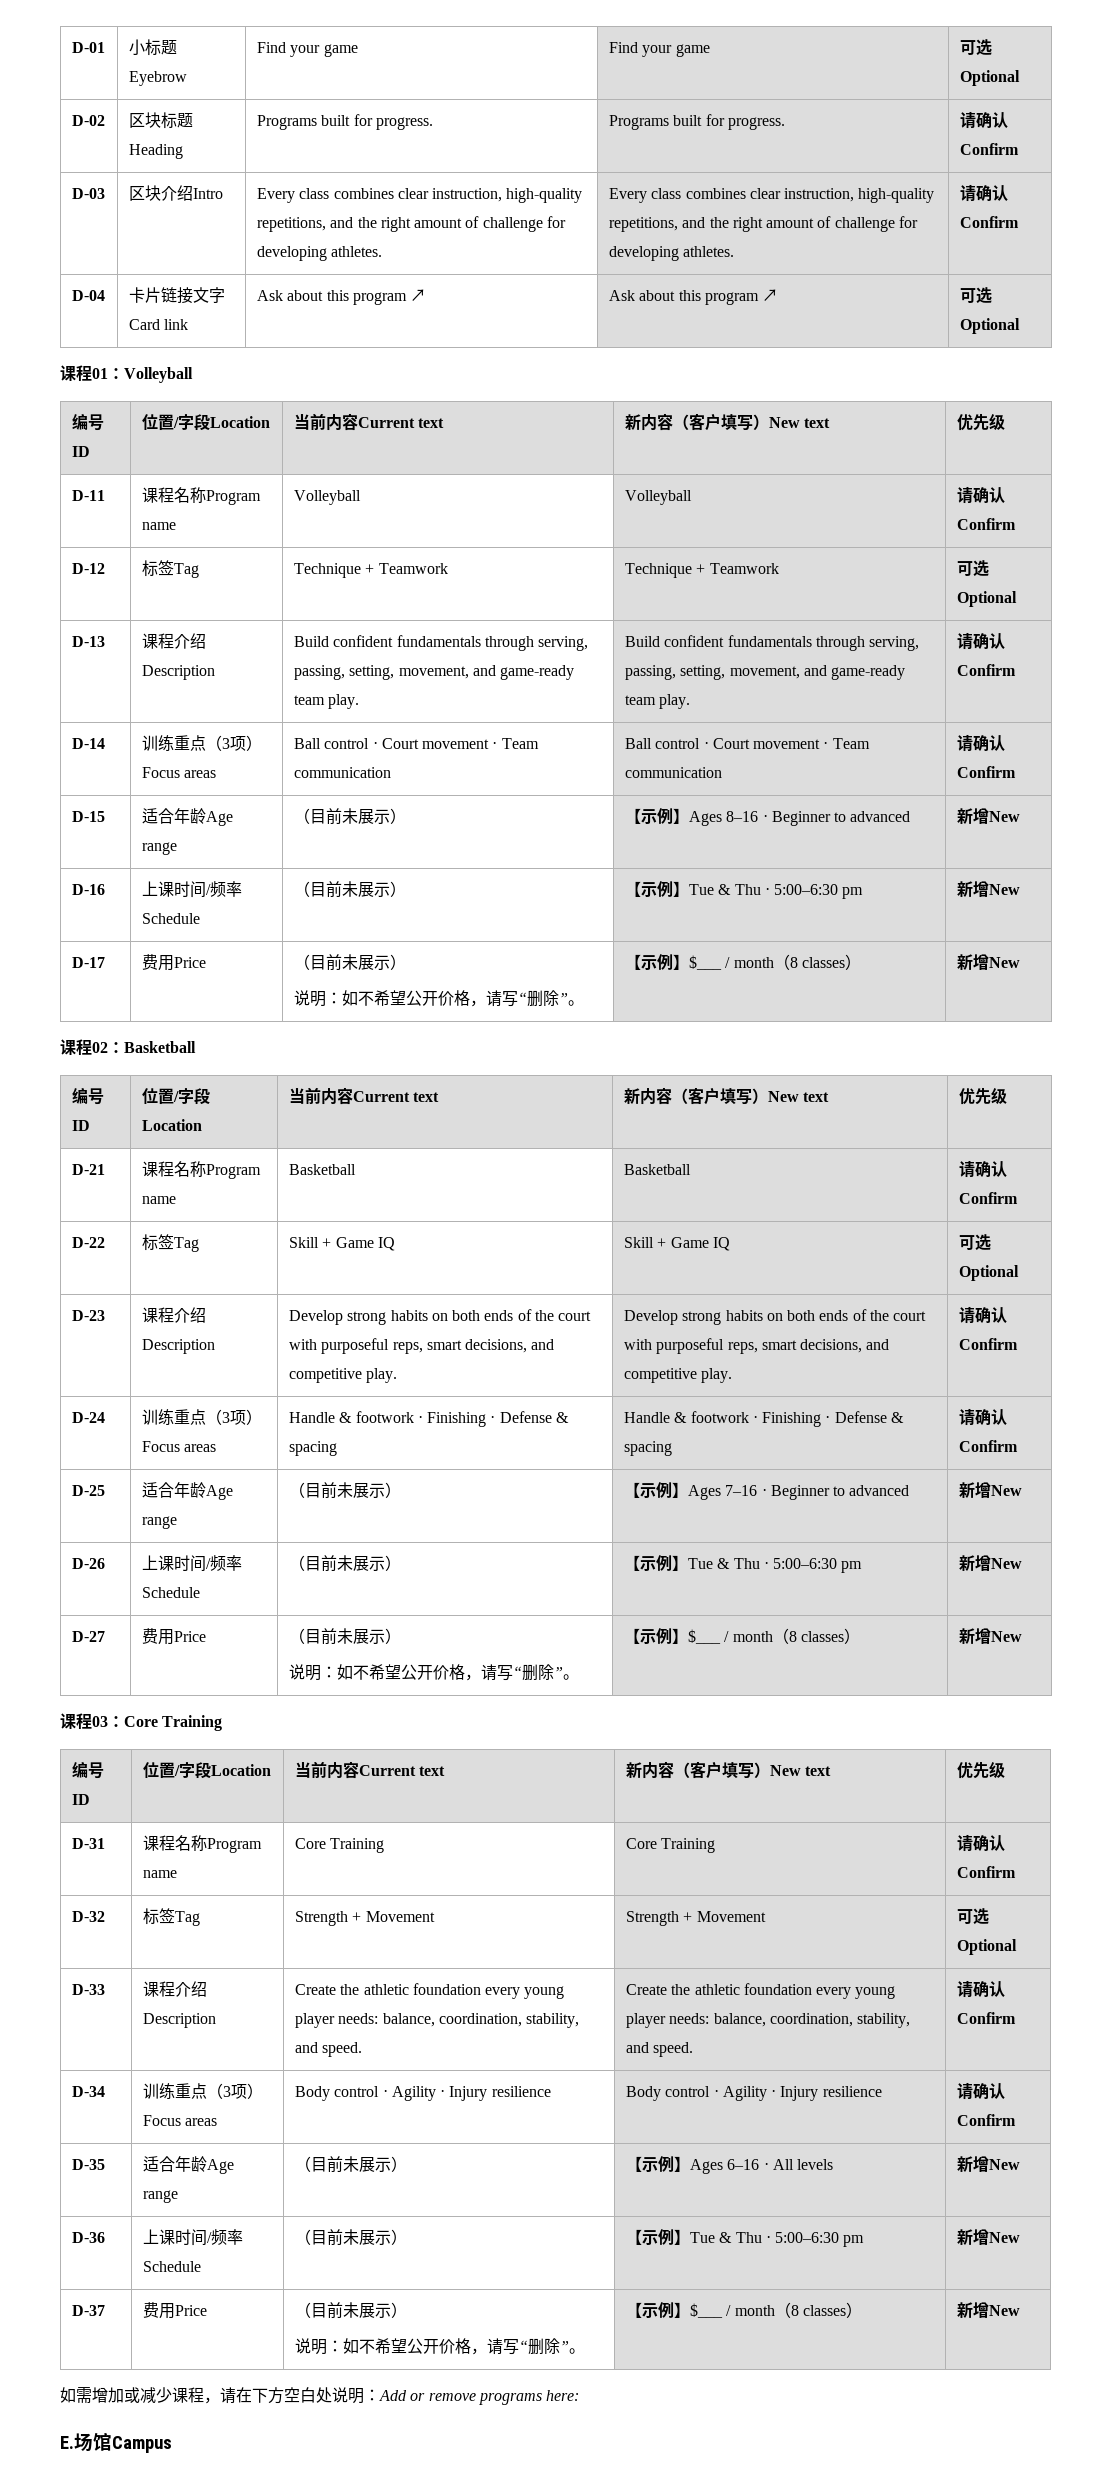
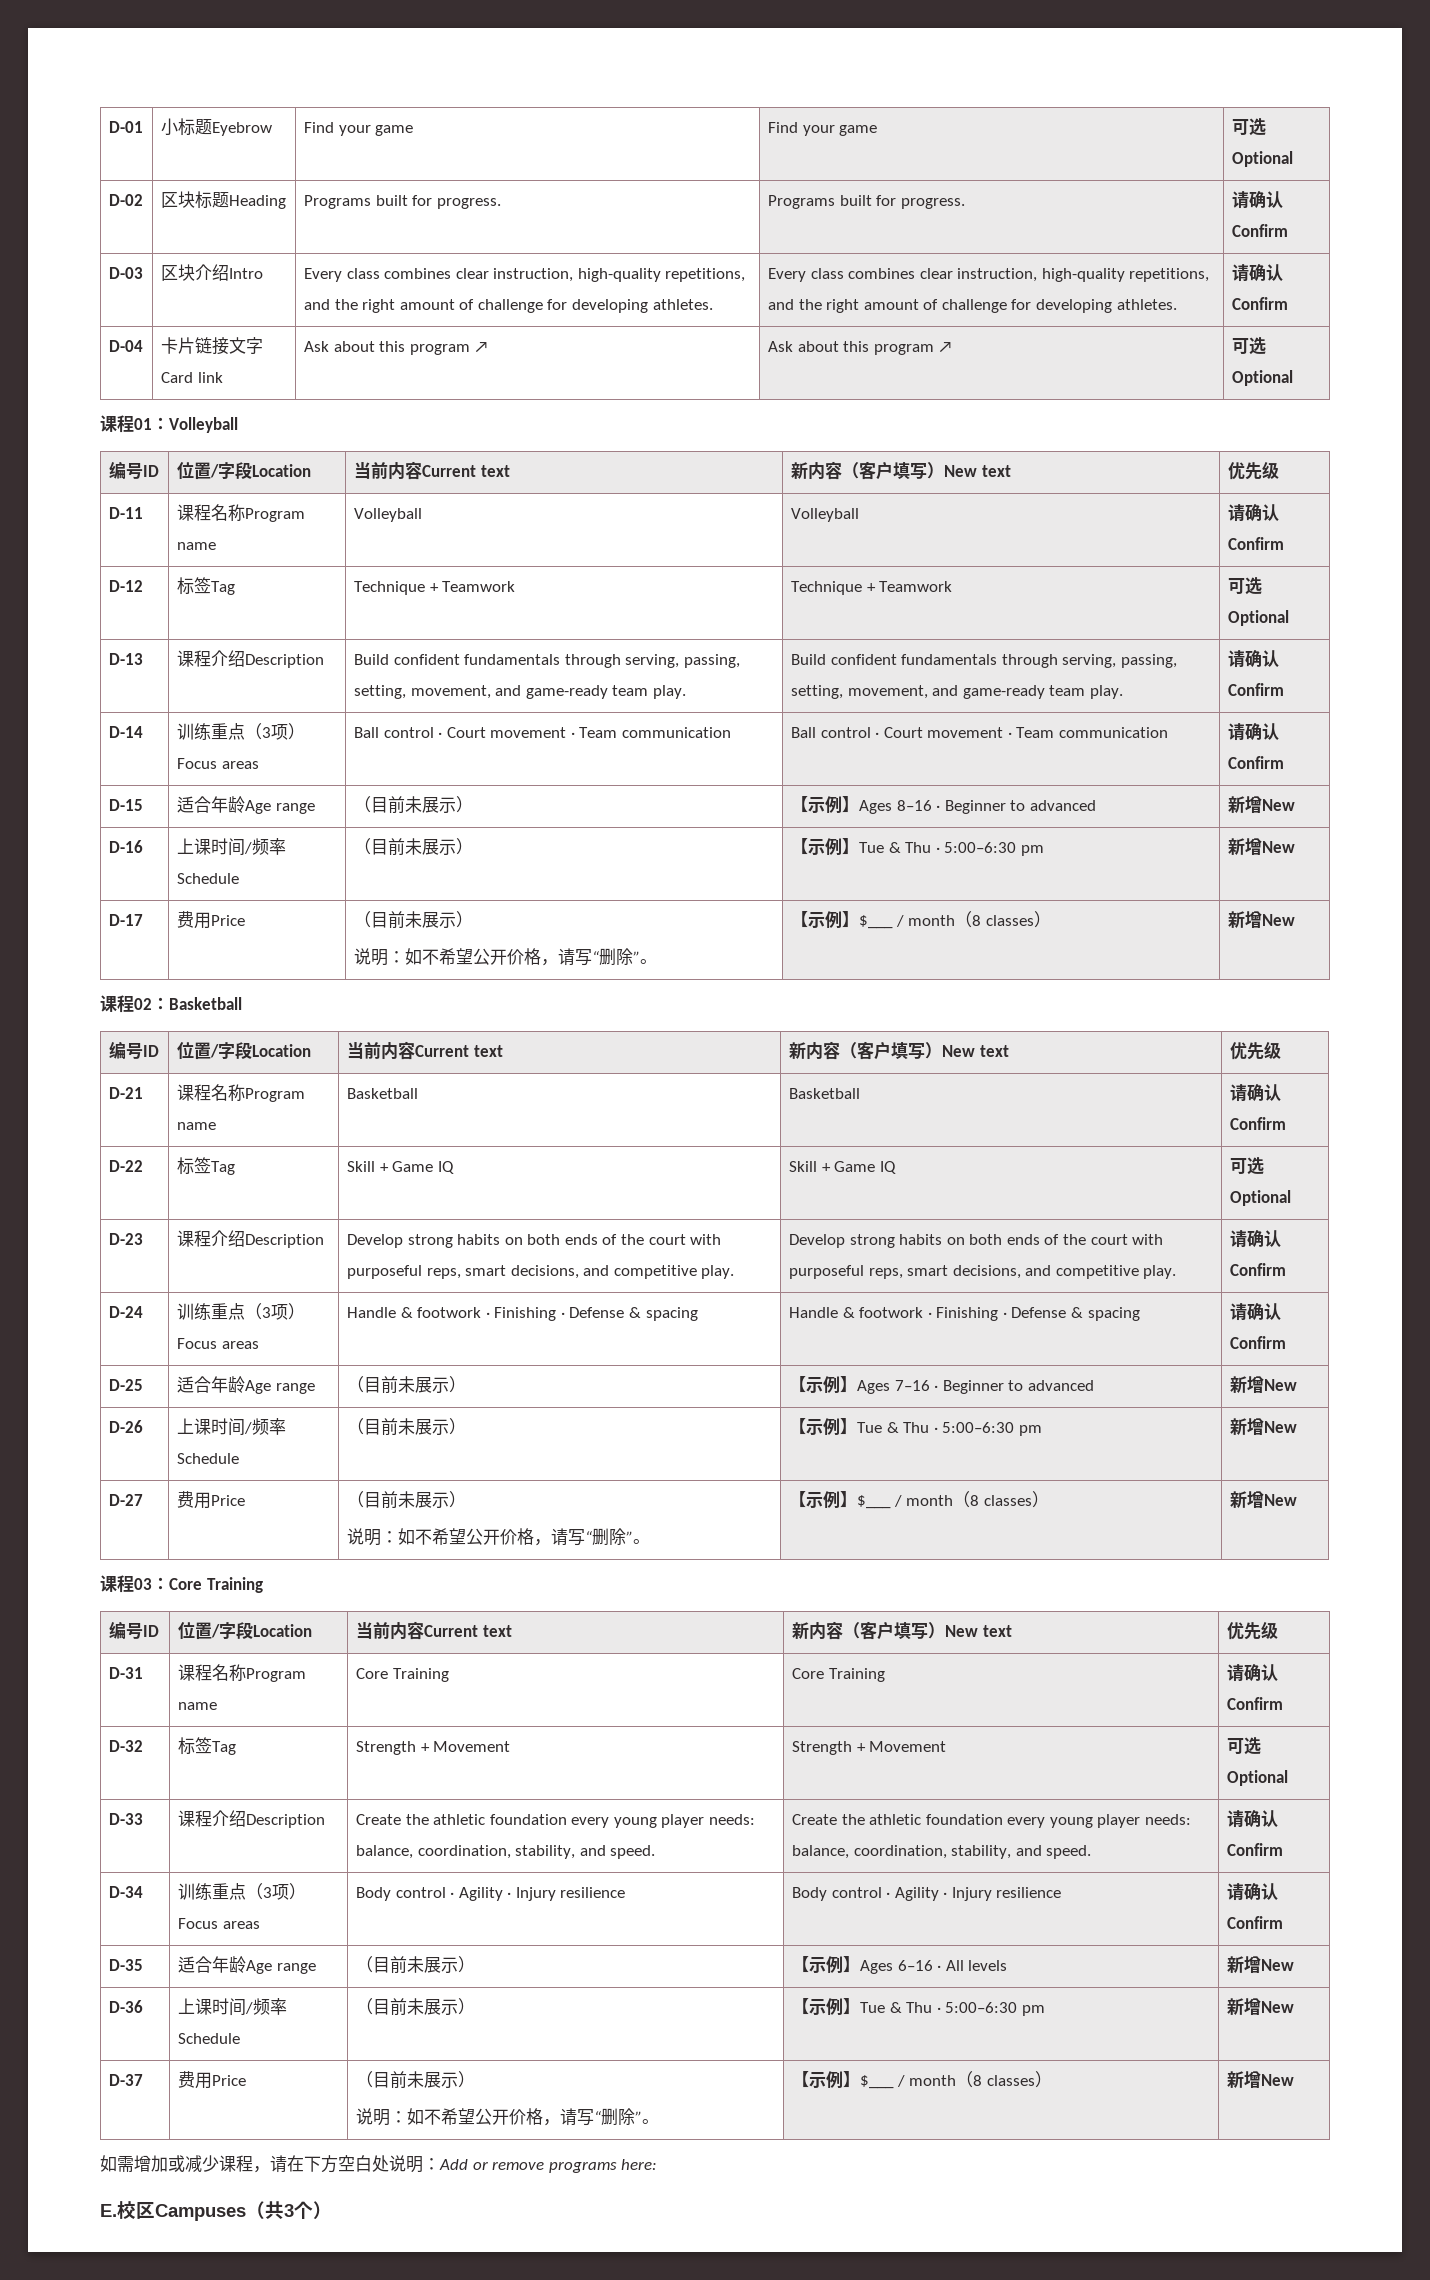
[74,2432,172,2453] 场馆Campus -> [117,2201,332,2221] 校区Campuses（共3个）

